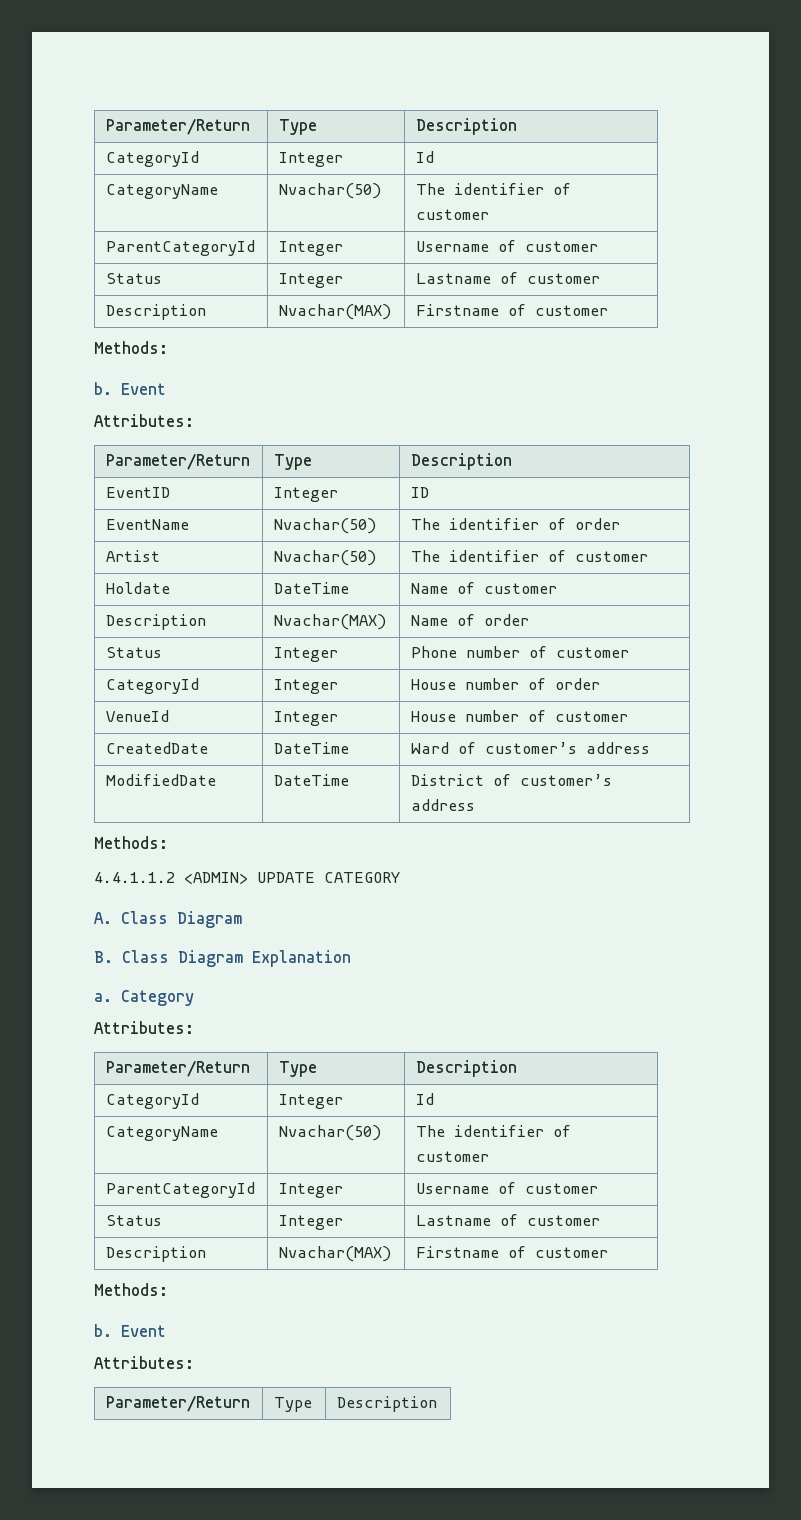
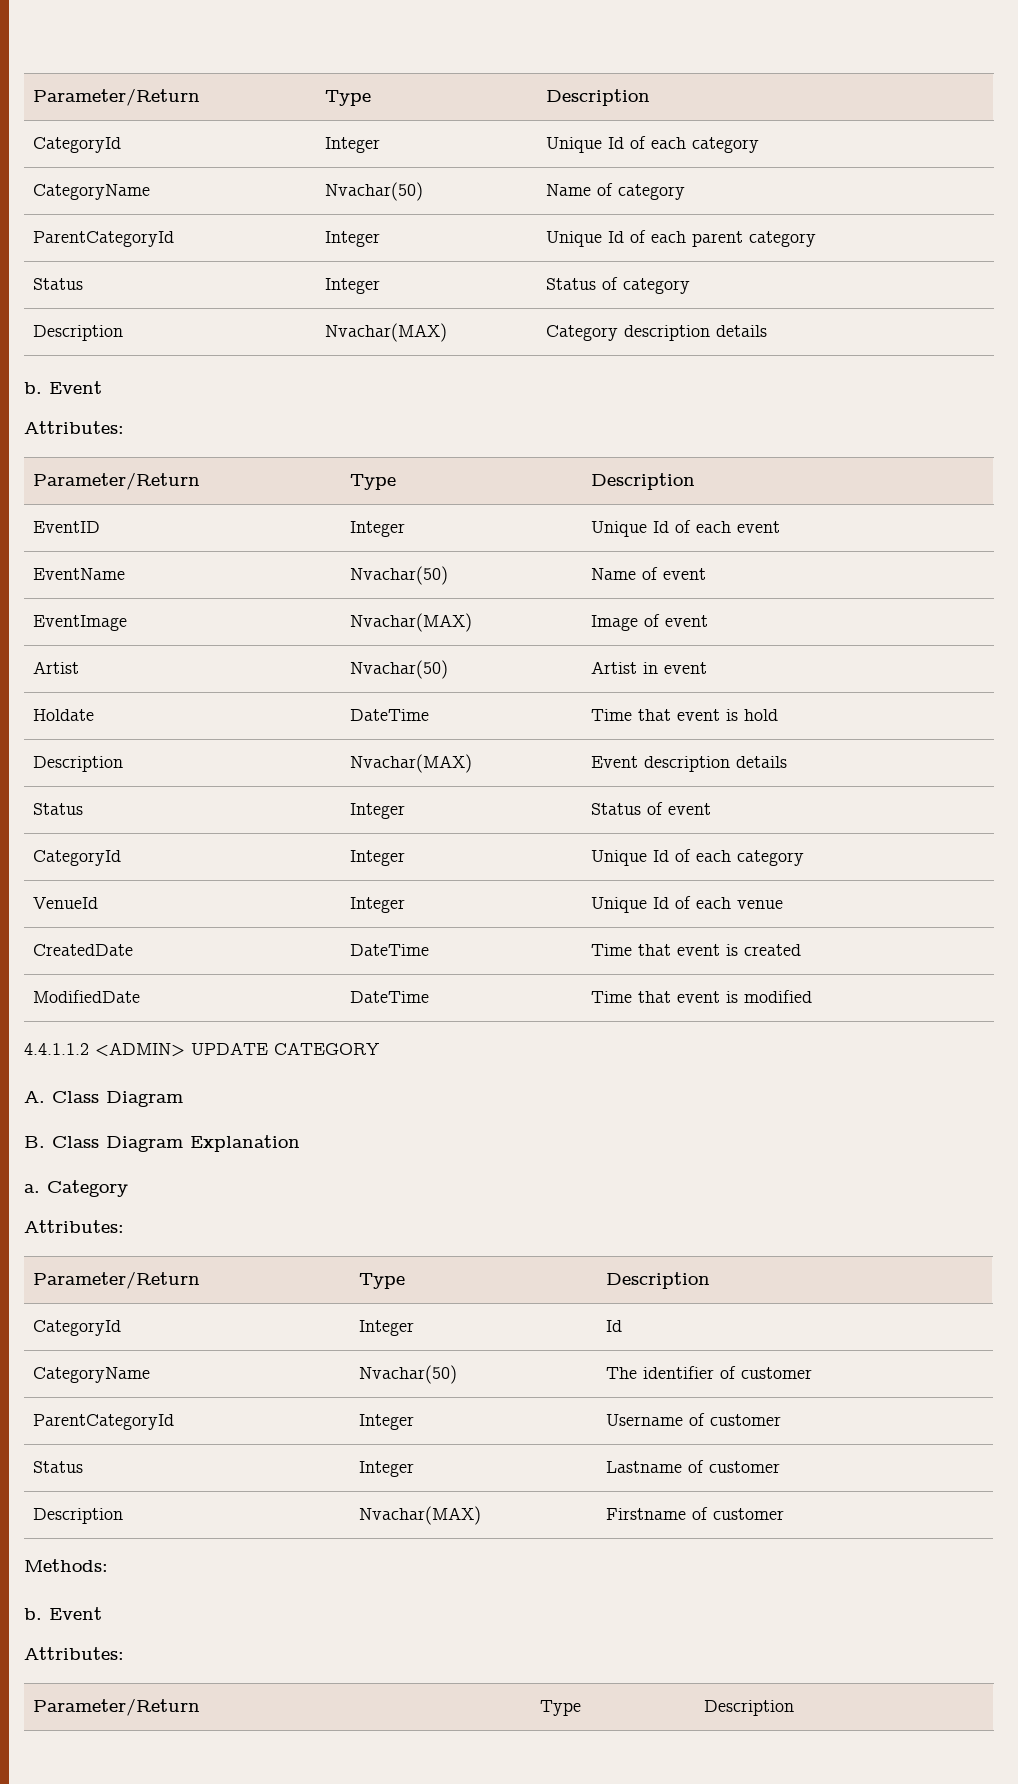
[105,118,250,135] [278,119,317,135] [415,118,517,135] [105,151,199,167] [278,152,343,167] [415,151,434,163] [105,184,218,199] [278,183,381,199] [415,183,571,195] [415,209,489,220] [105,240,255,256] [278,241,343,256] [415,240,598,252] [105,273,162,284] [278,273,343,288] [415,272,600,284] [105,304,206,320] [278,304,391,320] [415,304,608,316] [94,341,168,354] Parameter/Return | Type | Description // CategoryId | Integer | Id // CategoryName | Nvachar(50) | The identifier of customer // ParentCategoryId | Integer | Username of customer // Status | Integer | Lastname of customer // Description | Nvachar(MAX) | Firstname of customer // Methods: -> [32,88,200,106] [324,90,371,106] [545,89,650,106] [32,137,121,153] [324,137,380,153] [545,136,759,153] [32,184,150,200] [324,182,423,201] [545,183,685,200] [32,231,174,247] [324,231,380,247] [545,230,816,247] [32,278,83,290] [324,278,380,294] [545,277,690,294] [32,325,123,341] [324,323,447,342] [545,325,767,341] Parameter/Return | Type | Description // CategoryId | Integer | Unique Id of each category // CategoryName | Nvachar(50) | Name of category // ParentCategoryId | Integer | Unique Id of each parent category // Status | Integer | Status of category // Description | Nvachar(MAX) | Category description details
[410,487,429,498] [105,519,189,530] [273,518,376,534] [410,518,620,530] [105,550,160,562] [273,550,376,566] [410,550,648,562] [105,582,170,594] [273,582,349,594] [410,582,557,594] [105,614,206,630] [273,614,386,630] [410,614,529,626] [105,647,162,658] [273,647,338,662] [410,646,629,658] [105,678,199,694] [273,679,338,694] [410,678,600,690] [105,710,169,722] [273,711,338,726] [410,710,628,722] [105,742,208,754] [273,742,349,754] [410,742,650,754] [105,774,216,786] [273,774,349,786] [410,774,612,786] [410,799,475,811] [94,836,168,849] ID // EventName | Nvachar(50) | The identifier of order // Artist | Nvachar(50) | The identifier of customer // Holdate | DateTime | Name of customer // Description | Nvachar(MAX) | Name of order // Status | Integer | Phone number of customer // CategoryId | Integer | House number of order // VenueId | Integer | House number of customer // CreatedDate | DateTime | Ward of customer’s address // ModifiedDate | DateTime | District of customer’s address // Methods: -> [590,520,780,537] [32,568,125,580] [349,566,448,585] [590,567,706,580] [32,615,127,631] [349,613,472,632] [590,614,708,631] [32,661,79,674] [349,660,448,679] [590,661,707,674] [32,709,94,721] [349,709,429,721] [590,709,778,721] [32,756,123,772] [349,754,472,773] [590,756,787,772] [32,803,83,815] [349,803,405,819] [590,802,711,815] [32,850,121,866] [349,850,405,866] [590,849,804,866] [32,897,98,909] [349,897,405,913] [590,896,783,913] [32,944,133,956] [349,944,429,956] [590,944,801,956] [32,990,140,1003] [349,991,429,1003] [590,990,812,1003] Unique Id of each event // EventName | Nvachar(50) | Name of event // EventImage | Nvachar(MAX) | Image of event // Artist | Nvachar(50) | Artist in event // Holdate | DateTime | Time that event is hold // Description | Nvachar(MAX) | Event description details // Status | Integer | Status of event // CategoryId | Integer | Unique Id of each category // VenueId | Integer | Unique Id of each venue // CreatedDate | DateTime | Time that event is created // ModifiedDate | DateTime | Time that event is modified

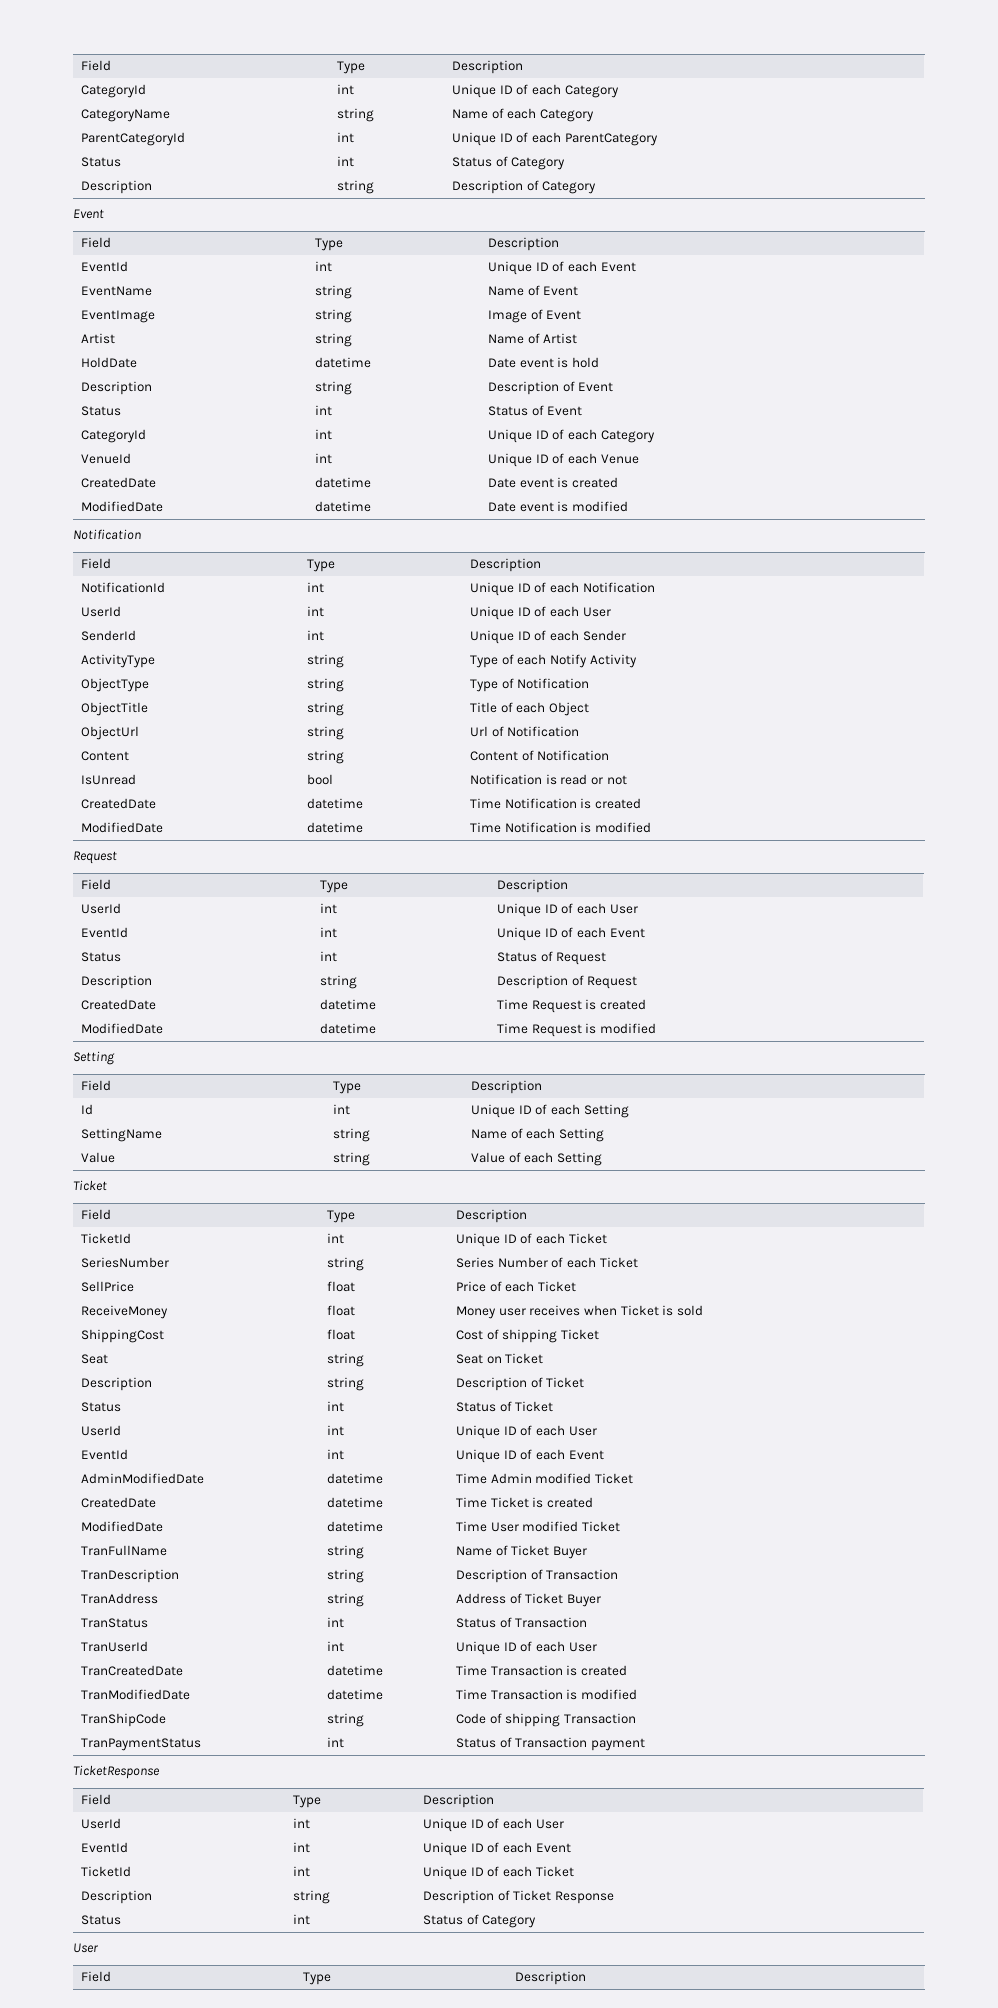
[32,88,200,106] [324,90,371,106] [545,89,650,106] [32,137,121,153] [324,137,380,153] [545,136,759,153] [32,184,150,200] [324,182,423,201] [545,183,685,200] [32,231,174,247] [324,231,380,247] [545,230,816,247] [32,278,83,290] [324,278,380,294] [545,277,690,294] [32,325,123,341] [324,323,447,342] [545,325,767,341] [24,381,102,394] [24,421,124,434] [32,472,200,490] [349,474,396,490] [590,473,695,490] [32,521,100,533] [349,521,405,537] [590,520,780,537] Parameter/Return | Type | Description // CategoryId | Integer | Unique Id of each category // CategoryName | Nvachar(50) | Name of category // ParentCategoryId | Integer | Unique Id of each parent category // Status | Integer | Status of category // Description | Nvachar(MAX) | Category description details // b. Event // Attributes: // Parameter/Return | Type | Description // EventID | Integer | Unique Id of each event -> [81,60,112,71] [337,61,366,74] [452,60,524,74] [81,84,147,98] [337,84,355,95] [452,84,619,98] [81,109,171,122] [337,108,375,122] [452,108,594,122] [81,132,186,146] [337,132,355,143] [452,132,658,146] [81,157,122,167] [337,156,355,167] [452,156,566,170] [81,180,153,194] [337,180,375,194] [452,180,597,194] [73,209,104,219] [81,237,112,248] [315,238,344,251] [488,237,560,251] [81,261,129,272] [315,261,333,272] [488,261,636,275] Field | Type | Description // CategoryId | int | Unique ID of each Category // CategoryName | string | Name of each Category // ParentCategoryId | int | Unique ID of each ParentCategory // Status | int | Status of Category // Description | string | Description of Category // Event // Field | Type | Description // EventId | int | Unique ID of each Event
[349,566,448,585] [590,567,706,580] Nvachar(50) | Name of event -> [315,285,353,299] [488,285,579,296] string | Name of Event
[349,613,472,632] Nvachar(MAX) -> [315,309,353,323] string
[664,615,708,627] event -> [546,310,582,320] Event
[349,660,448,679] [590,661,707,674] [32,709,94,721] [349,709,429,721] [590,709,671,721] Nvachar(50) | Artist in event // Holdate | DateTime | Time that -> [315,333,353,347] [488,333,578,344] [81,357,138,368] [315,357,372,368] [488,358,517,368] string | Name of Artist // HoldDate | datetime | Date
[349,754,472,773] [590,756,787,772] [32,803,83,815] [349,803,405,819] [590,802,711,815] [32,850,121,866] [349,850,405,866] [590,849,804,866] Nvachar(MAX) | Event description details // Status | Integer | Status of event // CategoryId | Integer | Unique Id of each category -> [315,381,353,395] [488,381,614,395] [81,406,122,416] [315,405,333,416] [488,405,583,416] [81,429,147,443] [315,429,333,440] [488,429,655,443] string | Description of Event // Status | int | Status of Event // CategoryId | int | Unique ID of each Category
[349,897,405,913] [590,896,783,913] [32,944,133,956] [349,944,429,956] [590,944,671,956] Integer | Unique Id of each venue // CreatedDate | DateTime | Time that -> [315,453,333,464] [488,453,639,467] [81,477,157,488] [315,477,372,488] [488,478,517,488] int | Unique ID of each Venue // CreatedDate | datetime | Date
[349,991,429,1003] [590,991,671,1003] DateTime | Time that -> [315,501,372,512] [488,502,517,512] datetime | Date
[24,1042,380,1057] [24,1091,183,1107] [24,1135,300,1152] [24,1180,128,1197] [24,1220,124,1233] [32,1271,200,1289] [358,1273,405,1289] [605,1272,710,1289] [32,1320,121,1336] [358,1320,414,1336] [605,1320,622,1332] [32,1367,150,1383] [358,1365,457,1384] [605,1366,812,1379] [32,1414,174,1430] [358,1414,414,1430] [605,1413,781,1426] [32,1461,83,1473] [358,1461,414,1477] [605,1460,780,1473] [32,1508,123,1524] [358,1506,481,1525] [605,1507,784,1520] [24,1559,108,1572] [24,1607,102,1620] [24,1647,124,1660] [32,1698,200,1716] 4.4.1.1.2 <ADMIN> UPDATE CATEGORY // A. Class Diagram // B. Class Diagram Explanation // a. Category // Attributes: // Parameter/Return | Type | Description // CategoryId | Integer | Id // CategoryName | Nvachar(50) | The identifier of customer // ParentCategoryId | Integer | Username of customer // Status | Integer | Lastname of customer // Description | Nvachar(MAX) | Firstname of customer // Methods: // b. Event // Attributes: // Parameter/Return -> [73,529,141,540] [81,558,112,569] [307,559,336,572] [470,558,542,572] [81,582,166,593] [307,582,325,593] [470,582,655,596] [81,606,122,617] [307,606,325,617] [470,606,611,620] [81,630,137,641] [307,630,325,641] [470,630,626,644] [81,654,156,668] [307,654,345,668] [470,654,637,668] [81,678,150,692] [307,678,345,692] [470,678,590,692] [81,702,149,716] [307,702,345,716] [470,702,589,716] [81,726,140,740] [307,726,345,740] [470,726,580,737] [81,751,130,761] [307,750,345,764] [470,750,610,761] [81,774,137,785] [307,774,334,785] [470,774,627,785] [81,798,157,809] [307,798,364,809] [470,798,641,809] [81,822,164,833] [307,822,364,833] [470,822,651,833] [73,851,117,864] [81,879,112,890] [320,880,349,893] [497,879,569,893] [81,903,122,914] [320,903,338,914] [497,903,638,917] [81,927,129,938] [320,927,338,938] [497,927,645,941] [81,952,122,962] [320,951,338,962] [497,951,607,965] [81,975,153,989] [320,975,358,989] [497,975,638,989] [81,999,157,1010] [320,999,377,1010] [497,999,646,1013] [81,1023,164,1034] [320,1023,377,1034] [497,1023,656,1037] [73,1051,115,1065] [81,1080,112,1091] [333,1081,362,1094] [471,1080,543,1094] [81,1104,94,1115] [333,1104,351,1115] [471,1104,629,1118] [81,1128,163,1142] [333,1128,371,1142] [471,1128,604,1142] [81,1152,116,1163] [333,1152,371,1166] [471,1152,602,1166] [73,1180,107,1191] [81,1209,112,1220] [327,1210,356,1223] [456,1209,528,1223] [81,1233,132,1244] [327,1233,345,1244] [456,1233,607,1247] [81,1257,170,1268] [327,1257,365,1271] [456,1257,638,1268] [81,1281,135,1292] [327,1281,356,1292] [456,1281,576,1292] [81,1305,169,1319] [327,1305,356,1316] [456,1305,703,1319] [81,1329,165,1343] [327,1329,356,1340] [456,1329,599,1343] [81,1354,109,1364] [327,1353,365,1367] [456,1353,544,1364] [81,1377,153,1391] [327,1377,365,1391] [456,1377,585,1391] [81,1402,122,1412] [327,1401,345,1412] [456,1401,554,1412] [81,1425,122,1436] [327,1425,345,1436] [456,1425,597,1439] [81,1449,129,1460] [327,1449,345,1460] [456,1449,604,1463] [81,1473,205,1484] [327,1473,384,1484] [456,1473,633,1484] [81,1497,157,1508] [327,1497,384,1508] [456,1497,593,1508] [81,1521,164,1532] [327,1521,384,1532] [456,1521,620,1532] [81,1545,168,1556] [327,1545,365,1559] [456,1545,587,1559] [81,1569,180,1583] [327,1569,365,1583] [456,1569,619,1583] [81,1593,159,1604] [327,1593,365,1607] [456,1593,601,1607] [81,1618,149,1628] [327,1617,345,1628] [456,1617,588,1628] [81,1641,149,1652] [327,1641,345,1652] [456,1641,597,1655] [81,1665,184,1676] [327,1665,384,1676] [456,1665,627,1676] [81,1689,191,1700] [327,1689,384,1700] [456,1689,637,1700] [81,1713,167,1727] [327,1713,365,1727] [456,1713,636,1727] [81,1738,202,1751] [327,1737,345,1748] [456,1737,645,1751] [73,1765,160,1779] [81,1794,112,1805] [293,1795,322,1808] [423,1794,495,1808] [81,1818,122,1829] [293,1818,311,1829] [423,1818,564,1832] [81,1842,129,1853] [293,1842,311,1853] [423,1842,571,1856] [81,1866,132,1877] [293,1866,311,1877] [423,1866,574,1880] [81,1890,153,1904] [293,1890,331,1904] [423,1890,614,1904] [81,1915,122,1925] [293,1914,311,1925] [423,1914,537,1928] [73,1943,98,1953] [81,1971,112,1982] Notification // Field | Type | Description // NotificationId | int | Unique ID of each Notification // UserId | int | Unique ID of each User // SenderId | int | Unique ID of each Sender // ActivityType | string | Type of each Notify Activity // ObjectType | string | Type of Notification // ObjectTitle | string | Title of each Object // ObjectUrl | string | Url of Notification // Content | string | Content of Notification // IsUnread | bool | Notification is read or not // CreatedDate | datetime | Time Notification is created // ModifiedDate | datetime | Time Notification is modified // Request // Field | Type | Description // UserId | int | Unique ID of each User // EventId | int | Unique ID of each Event // Status | int | Status of Request // Description | string | Description of Request // CreatedDate | datetime | Time Request is created // ModifiedDate | datetime | Time Request is modified // Setting // Field | Type | Description // Id | int | Unique ID of each Setting // SettingName | string | Name of each Setting // Value | string | Value of each Setting // Ticket // Field | Type | Description // TicketId | int | Unique ID of each Ticket // SeriesNumber | string | Series Number of each Ticket // SellPrice | float | Price of each Ticket // ReceiveMoney | float | Money user receives when Ticket is sold // ShippingCost | float | Cost of shipping Ticket // Seat | string | Seat on Ticket // Description | string | Description of Ticket // Status | int | Status of Ticket // UserId | int | Unique ID of each User // EventId | int | Unique ID of each Event // AdminModifiedDate | datetime | Time Admin modified Ticket // CreatedDate | datetime | Time Ticket is created // ModifiedDate | datetime | Time User modified Ticket // TranFullName | string | Name of Ticket Buyer // TranDescription | string | Description of Transaction // TranAddress | string | Address of Ticket Buyer // TranStatus | int | Status of Transaction // TranUserId | int | Unique ID of each User // TranCreatedDate | datetime | Time Transaction is created // TranModifiedDate | datetime | Time Transaction is modified // TranShipCode | string | Code of shipping Transaction // TranPaymentStatus | int | Status of Transaction payment // TicketResponse // Field | Type | Description // UserId | int | Unique ID of each User // EventId | int | Unique ID of each Event // TicketId | int | Unique ID of each Ticket // Description | string | Description of Ticket Response // Status | int | Status of Category // User // Field

